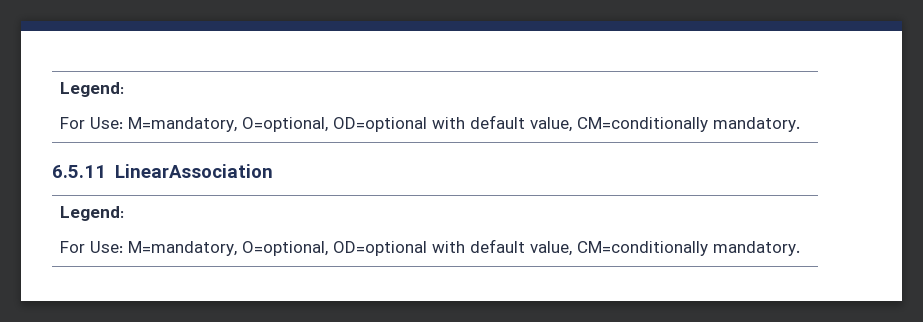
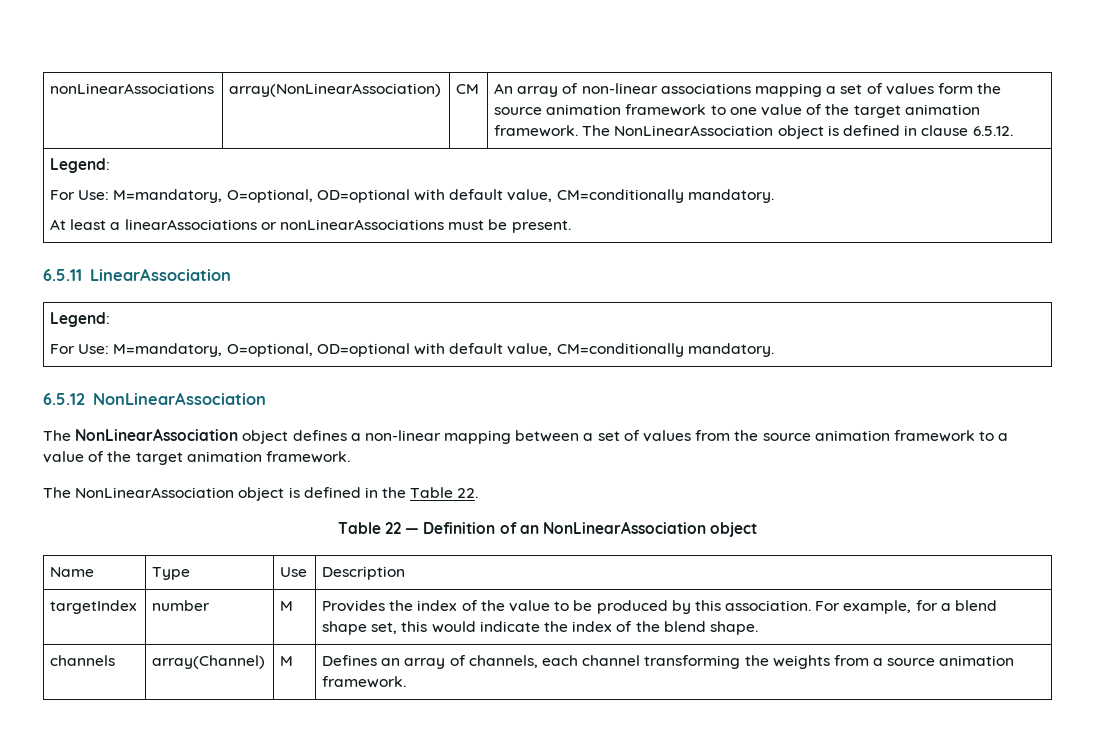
(60, 89) none -> [50,83,215,94] [229,83,442,97] [456,84,480,94] [494,83,1002,97] [494,104,980,118] [494,125,1013,139] nonLinearAssociations | array(NonLinearAssociation) | CM | An array of non-linear associations mapping a set of values form the source animation framework to one value of the target animation framework. The NonLinearAssociation object is defined in clause 6.5.12. //
(801, 124) none -> [50,219,571,233] // At least a linearAssociations or nonLinearAssociations must be present.
(801, 248) none -> [43,392,266,405] [43,428,1009,444] [43,451,350,465] [43,487,479,501] [337,521,758,537] [50,567,95,577] [152,567,191,580] [280,567,308,577] [322,566,406,580] [50,600,138,614] [152,600,211,611] [280,601,294,611] [322,600,998,614] [322,621,758,635] [50,655,116,666] [152,655,266,669] [280,656,294,666] [322,655,1015,669] [322,676,407,688] // 6.5.12 NonLinearAssociation // The NonLinearAssociation object defines a non-linear mapping between a set of values from the source animation framework to a value of the target animation framework. // The NonLinearAssociation object is defined in the Table 22. // Table 22 — Definition of an NonLinearAssociation object // Name | Type | Use | Description // targetIndex | number | M | Provides the index of the value to be produced by this association. For example, for a blend shape set, this would indicate the index of the blend shape. // channels | array(Channel) | M | Defines an array of channels, each channel transforming the weights from a source animation framework.

